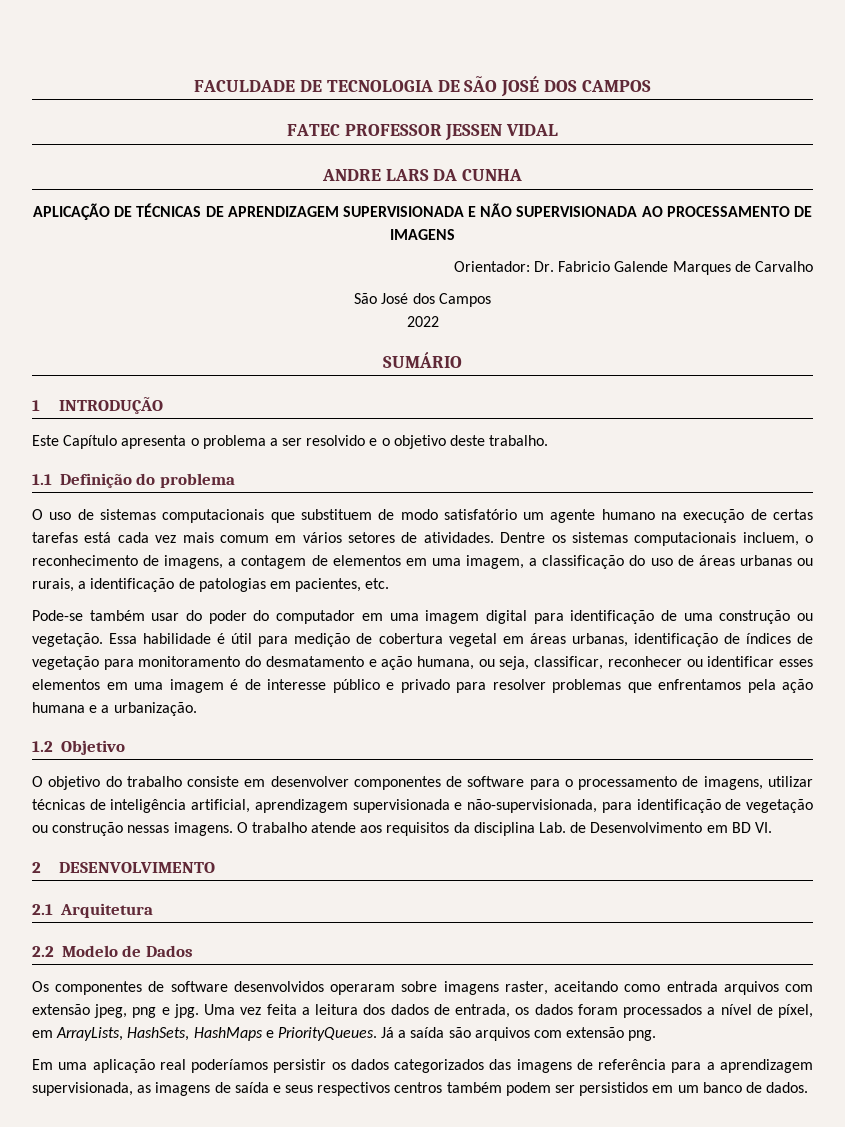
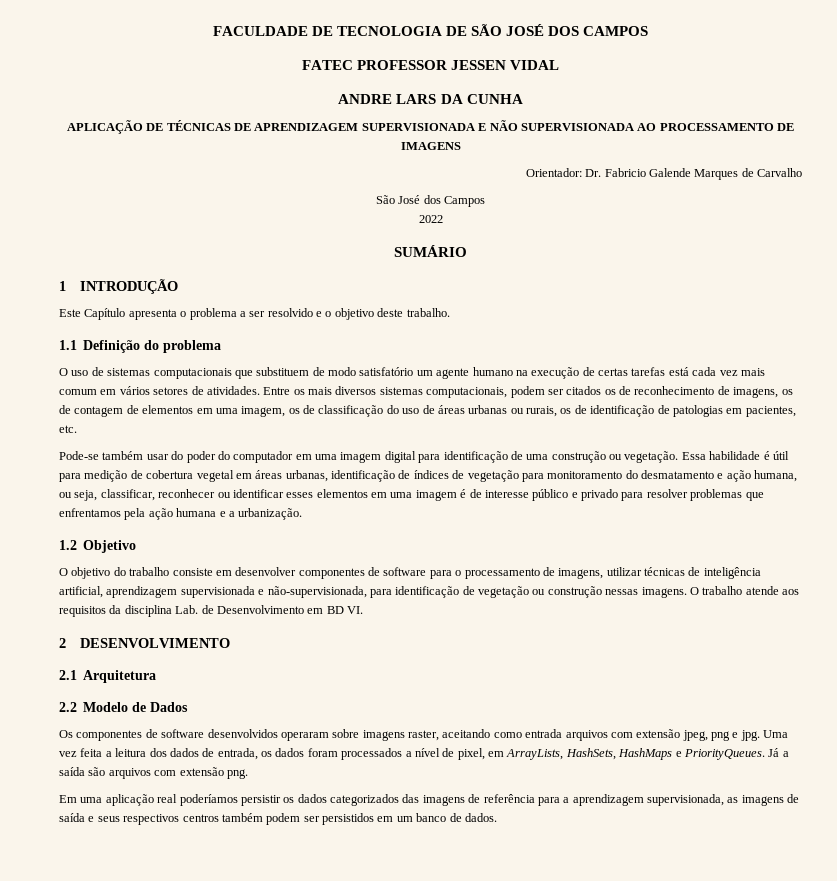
[500,532,813,546] Dentre os sistemas computacionais incluem, o -> [263,386,631,398] Entre os mais diversos sistemas computacionais, podem ser citados os de
[228,558,237,566] a -> [781,389,793,395] [59,405,71,414] os de
[529,558,538,566] a -> [288,405,315,414] os de
[78,581,87,589] a -> [560,405,587,414] os de
[777,1004,813,1018] píxel, -> [457,748,485,760] pixel,

